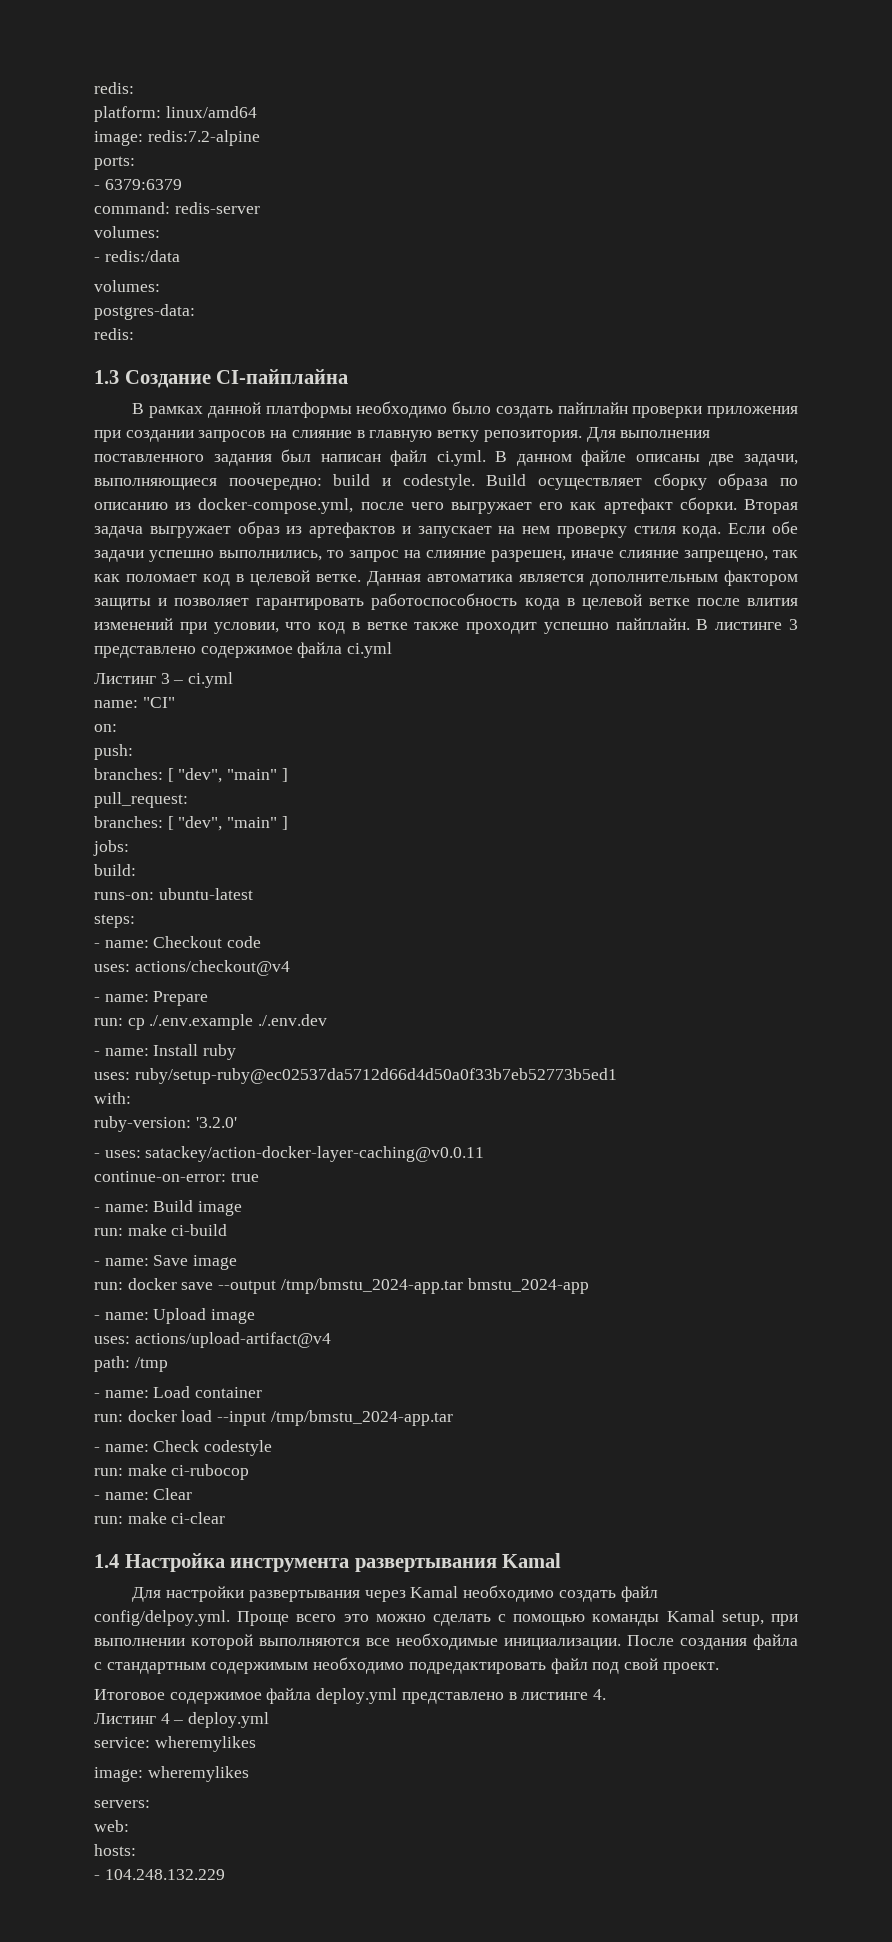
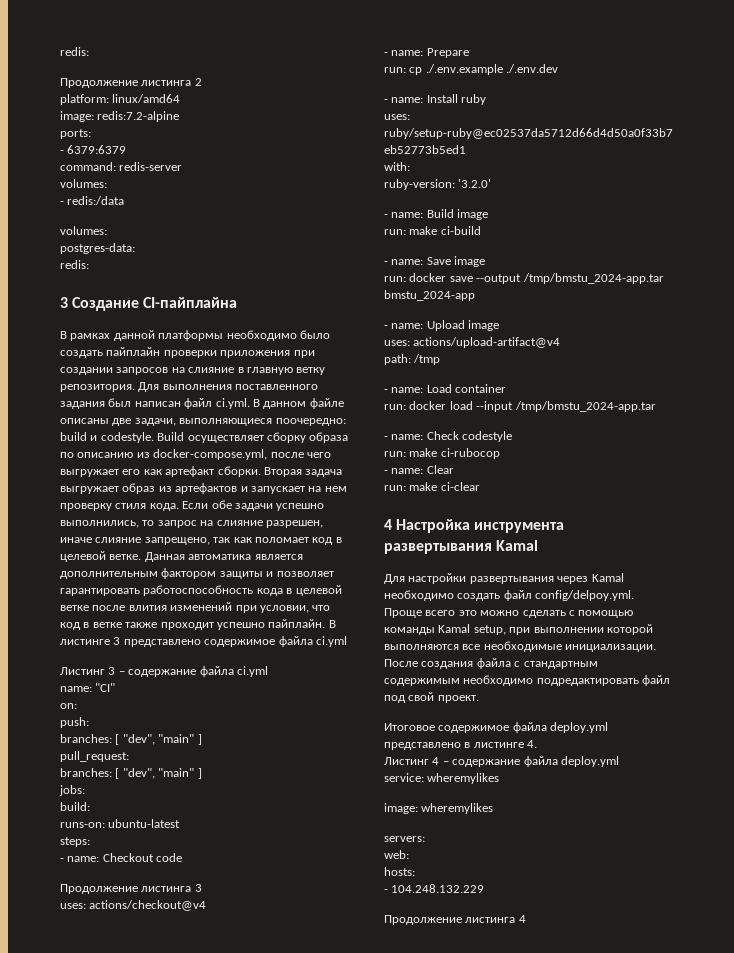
[94,82,134,94] redis: -> [60,47,89,56] [60,78,202,88] redis: // Продолжение листинга 2
[94,370,119,384] 1.3 -> [60,297,68,308] 3
(184, 682) none -> [128,666,234,677] содержание файла
(262, 942) none -> [60,884,202,894] // Продолжение листинга 3
[94,1146,485,1162] [94,1171,259,1182] // - uses: satackey/action-docker-layer-caching@v0.0.11 // continue-on-error: true -> (492, 183) none
[94,1554,119,1568] 1.4 -> [384,519,392,530] 4
(184, 1722) none -> [452,756,558,767] содержание файла
(225, 1874) none -> [384,915,526,925] // Продолжение листинга 4

